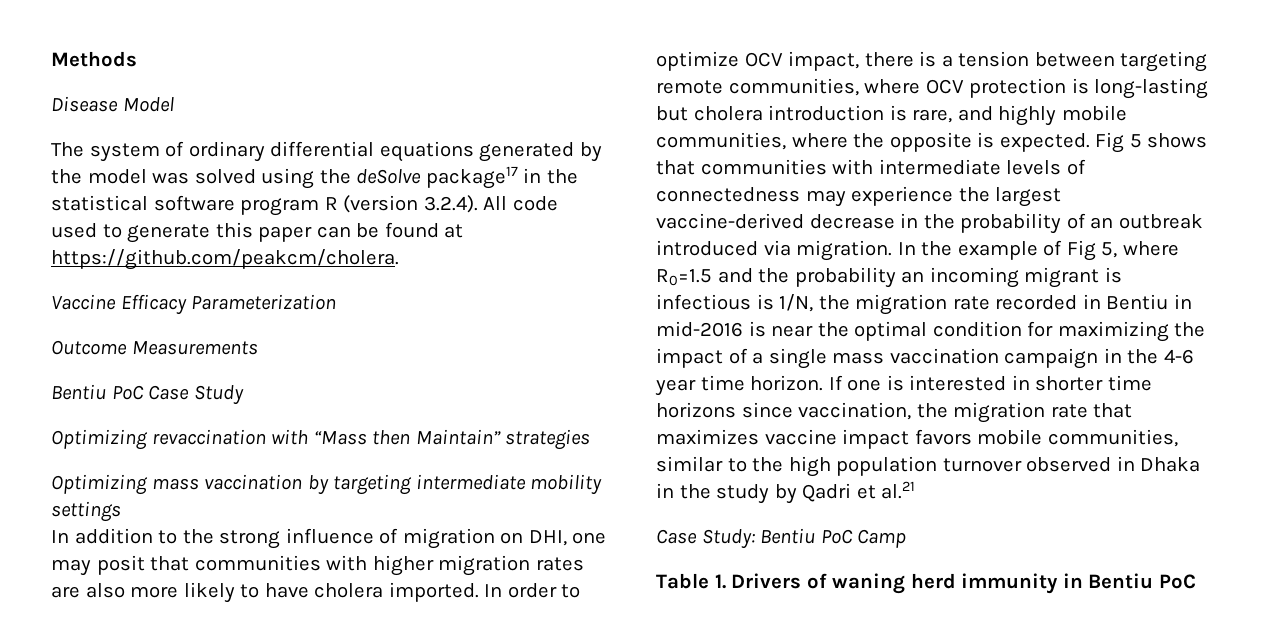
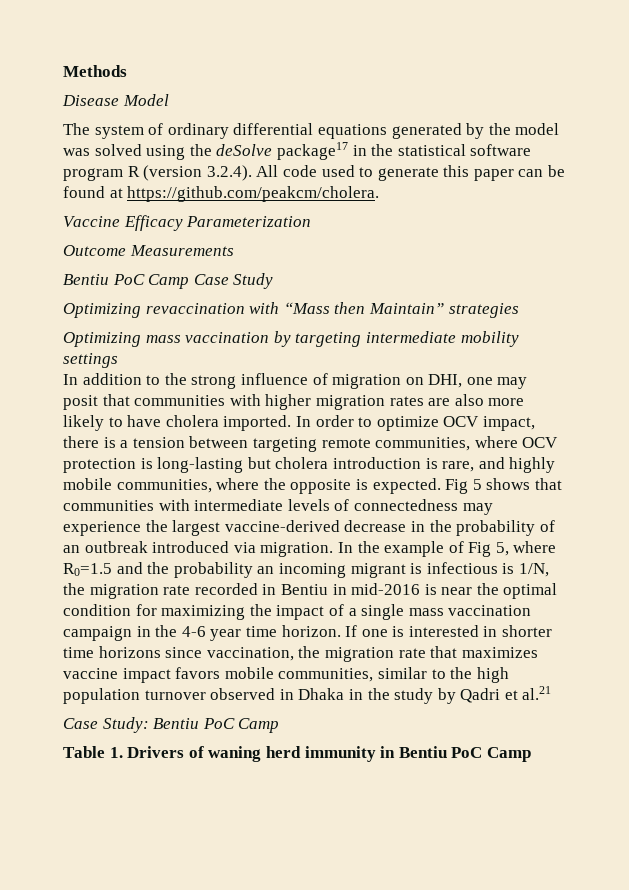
(144, 392) none -> [148,274,190,289] Camp
(1196, 581) none -> [486,747,531,762] Camp

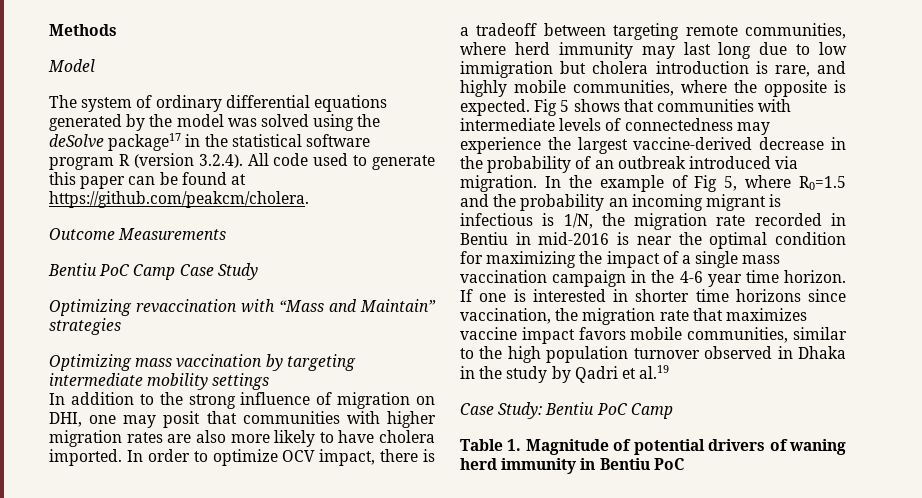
[62,95,119,106] Disease -> (117, 30) none
[63,215,312,231] // Vaccine Efficacy Parameterization -> (309, 199) none
[334,302,366,314] then -> [329,299,357,312] and
[132,437,185,448] tension -> [476,23,538,36] tradeoff
[522,437,559,448] [63,457,244,473] OCV protection is long-lasting -> [514,42,847,59] [460,61,553,78] herd immunity may last long due to low immigration
[522,686,552,700] al.21 -> [639,365,670,379] al.19
[127,746,185,758] Drivers -> [525,439,766,455] Magnitude of potential drivers
[486,747,531,762] Camp -> (684, 464) none

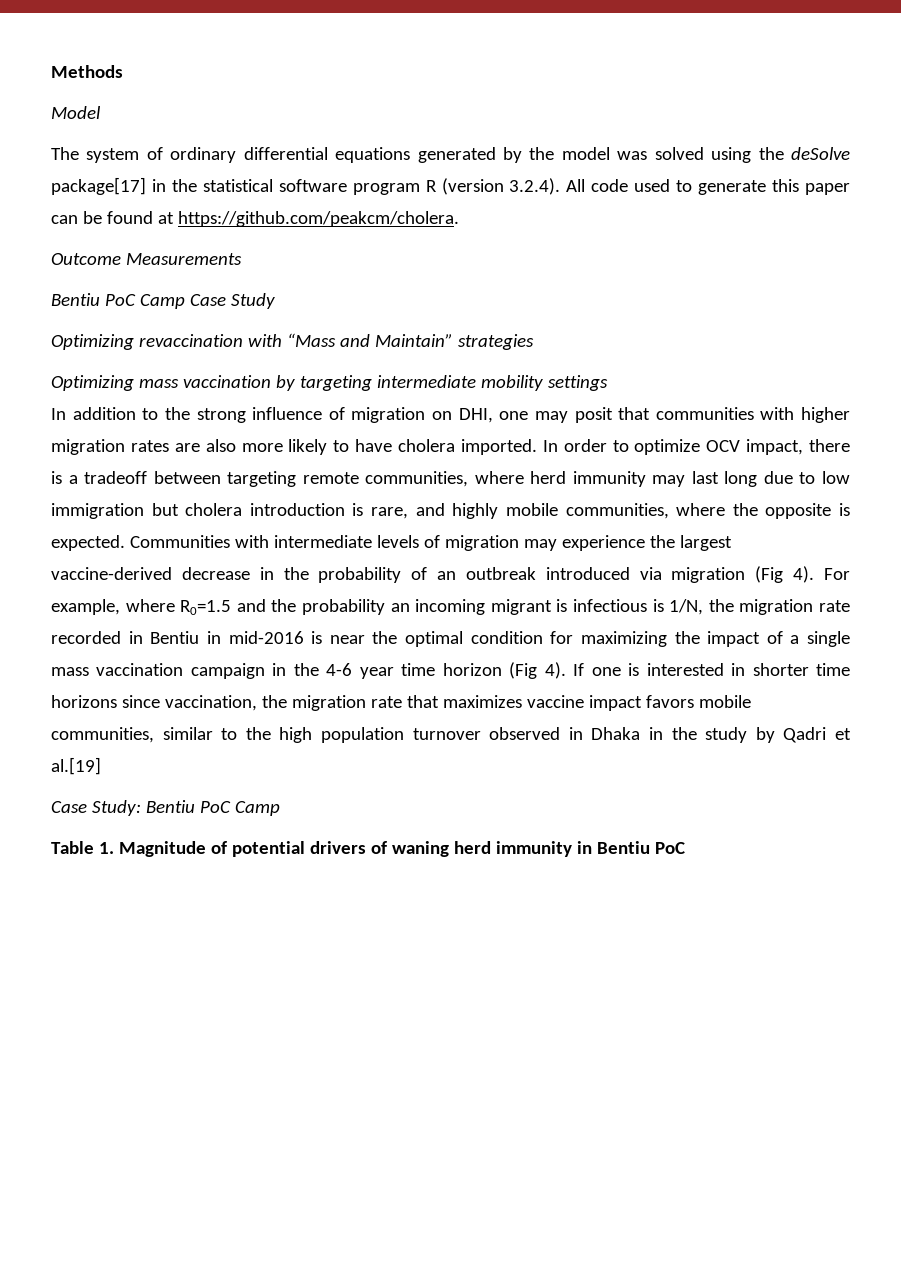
[108,133,182,151] package17 -> [51,177,146,195] package[17]
[534,99,754,116] Fig 5 shows that communities -> [129,535,230,548] Communities
[624,118,733,131] connectedness -> [444,535,519,551] migration
[460,175,738,192] migration. In the example of Fig 5, -> [671,566,850,583] [51,599,120,615] migration (Fig 4). For example,
[784,270,846,283] horizon. -> [442,662,566,679] horizon (Fig 4).
[639,365,670,379] al.19 -> [51,757,101,775] al.[19]

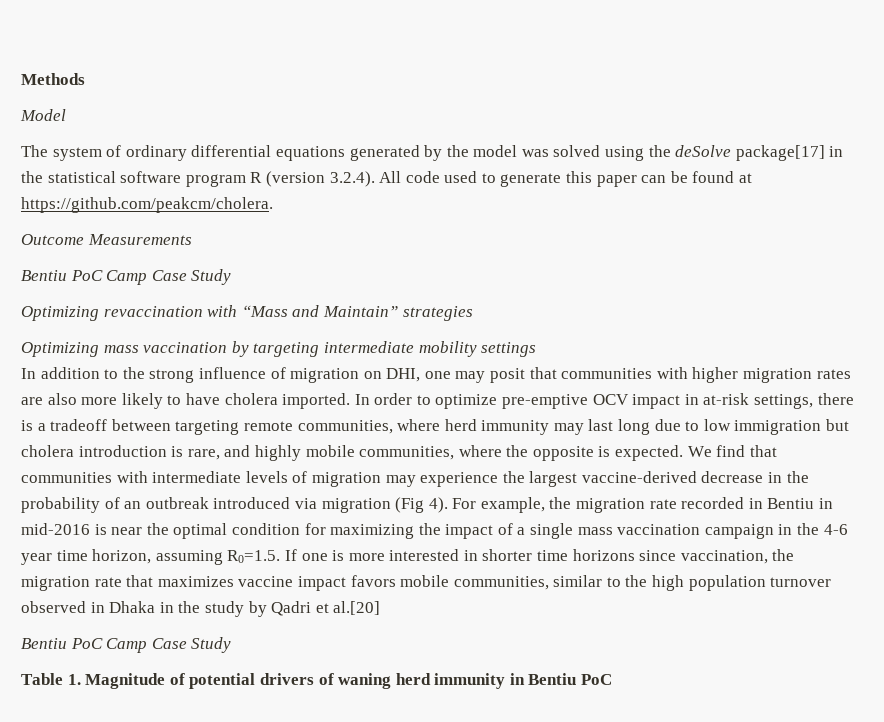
[706,439,804,455] OCV impact, -> [502,393,814,409] pre-emptive OCV impact in at-risk settings,
[129,535,230,548] Communities -> [687,445,777,457] [21,472,112,483] We find that communities
[125,599,704,615] where R0=1.5 and the probability an incoming migrant is infectious is 1/N, -> (545, 505) none
[442,662,566,679] horizon (Fig 4). -> [92,549,281,565] horizon, assuming R0=1.5.
(640, 669) none -> [348,553,385,561] more
[51,757,101,775] [51,800,280,816] al.[19] // Case Study: Bentiu PoC Camp -> [333,601,381,615] [21,637,232,653] al.[20] // Bentiu PoC Camp Case Study

